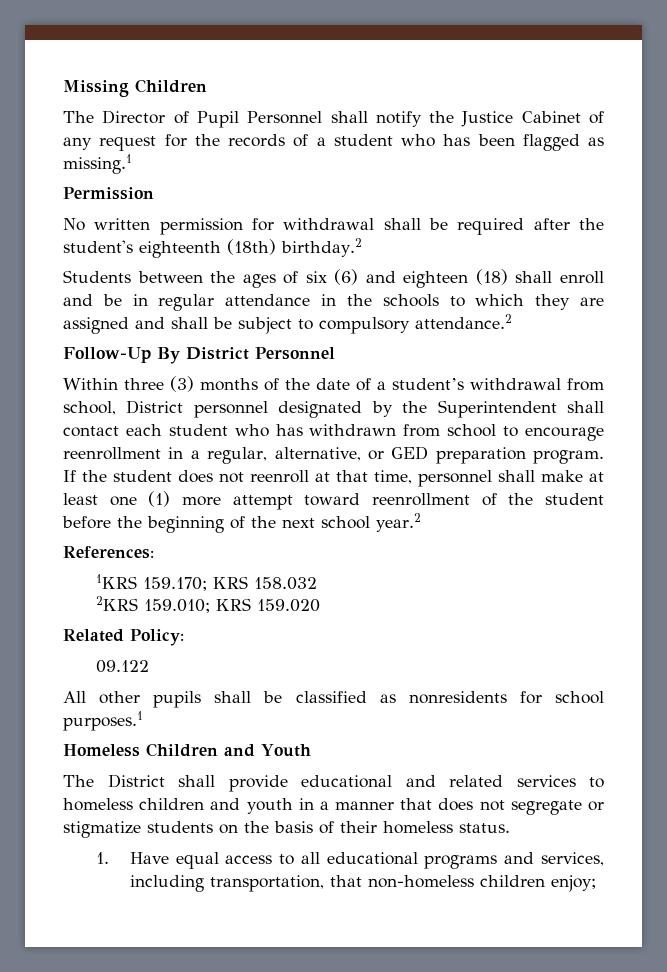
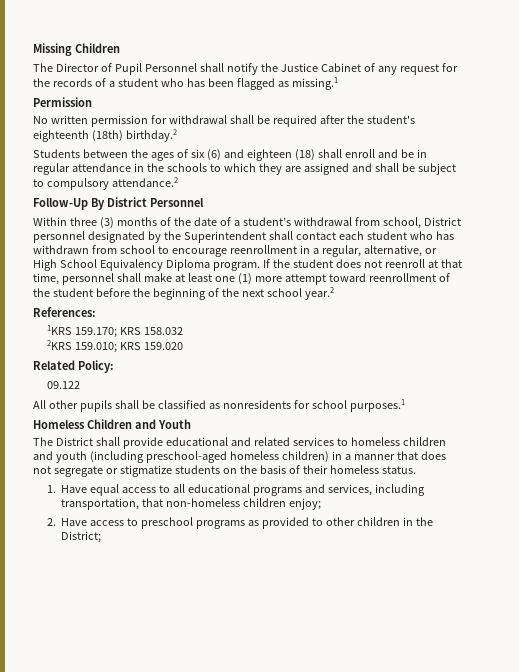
[391,446,526,464] GED preparation -> [33,259,210,271] High School Equivalency Diploma
(293, 806) none -> [89,451,329,463] (including preschool-aged homeless children)
(596, 883) none -> [46,517,434,529] [61,531,102,543] // 2. Have access to preschool programs as provided to other children in the District;

